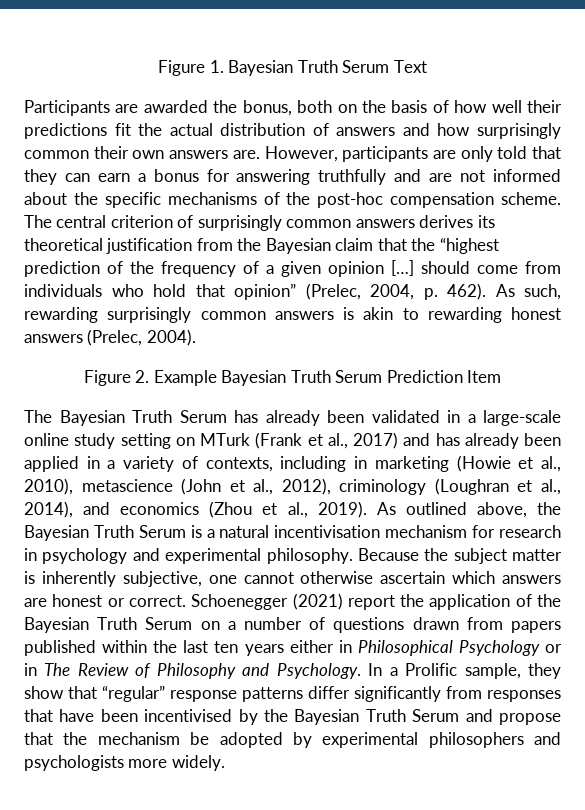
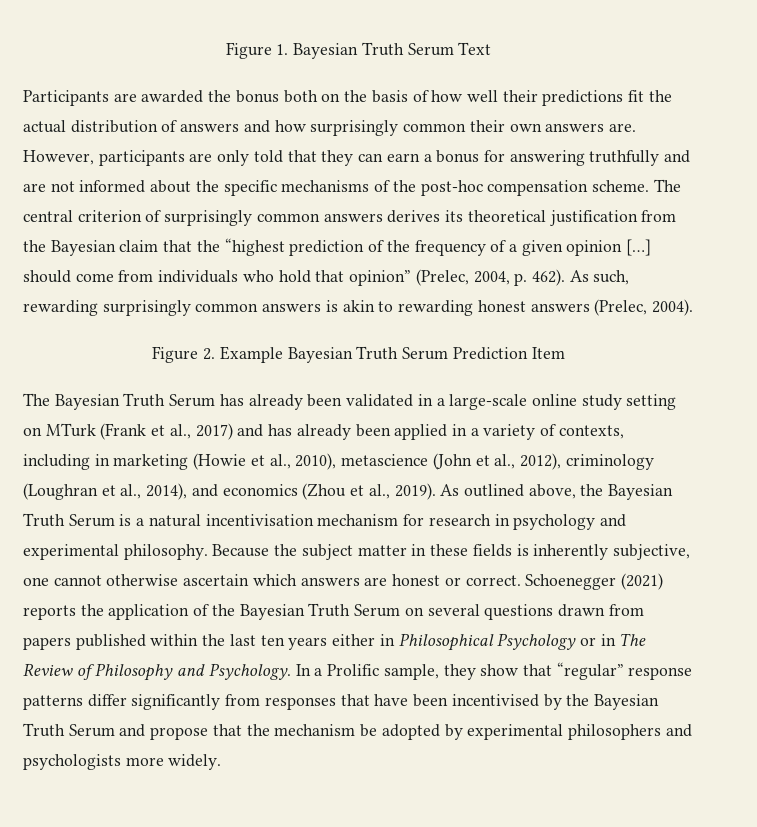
[242,100,292,116] bonus, -> [235,90,279,103] bonus
(562, 555) none -> [411,544,512,557] in these fields
[347,595,395,610] report -> [23,605,76,620] reports
[227,617,326,630] a number of -> [427,604,480,616] several

